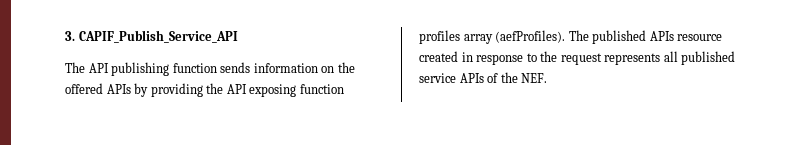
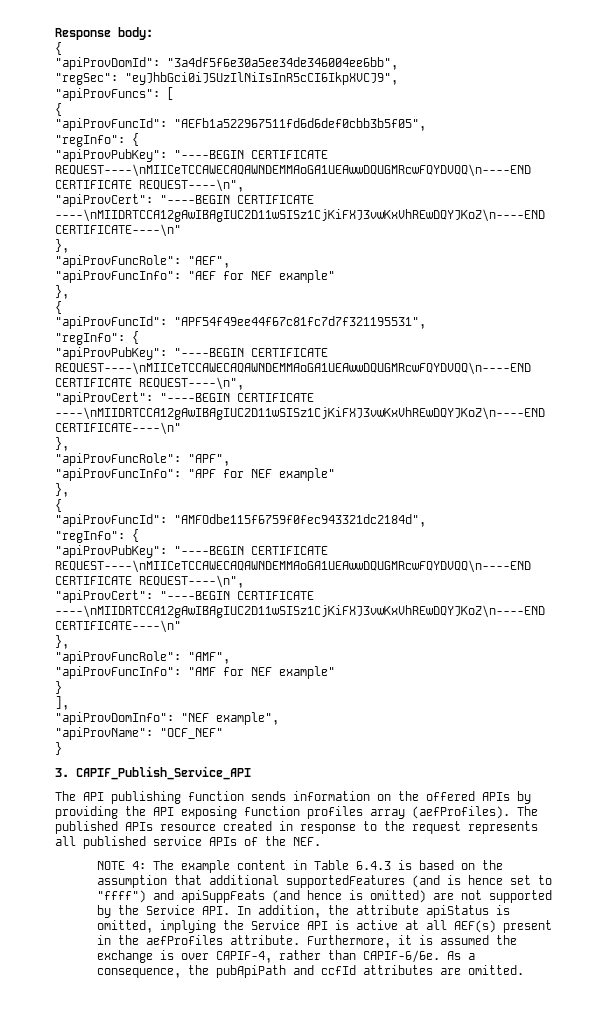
(65, 36) none -> [55,27,153,40] [55,42,62,55] [55,57,398,70] [55,72,398,85] [55,87,174,101] [55,103,62,116] [55,118,426,131] [55,133,139,147] [55,149,328,162] [55,164,531,177] [55,179,244,192] [55,194,314,207] [55,209,545,222] [55,224,181,237] [55,239,69,253] [55,255,230,268] [55,270,335,283] [55,285,69,299] [55,301,62,314] [55,316,426,329] [55,331,139,345] [55,347,328,360] [55,362,531,375] [55,377,244,390] [55,392,314,405] [55,407,545,420] [55,422,181,435] [55,437,69,451] [55,453,230,466] [55,468,335,481] [55,483,69,497] [55,499,62,512] [55,514,426,527] [55,529,139,543] [55,545,328,558] [55,560,531,573] [55,575,244,588] [55,590,314,603] [55,605,545,618] [55,620,181,633] [55,635,69,649] [55,651,230,664] [55,666,335,679] [55,681,62,694] [55,696,69,710] [55,712,279,725] [55,727,223,740] [55,742,62,755] Response body: // { // "apiProvDomId": "3a4df5f6e30a5ee34de346004ee6bb", // "regSec": "eyJhbGci0iJSUzIlNiIsInR5cCI6IkpXVCJ9", // "apiProvFuncs": [ // { // "apiProvFuncId": "AEFb1a522967511fd6d6def0cbb3b5f05", // "regInfo": { // "apiProvPubKey": "----BEGIN CERTIFICATE REQUEST----\nMIICeTCCAWECAQAWNDEMMAoGA1UEAwwDQUGMRcwFQYDVQQ\n----END CERTIFICATE REQUEST----\n", // "apiProvCert": "----BEGIN CERTIFICATE ----\nMIIDRTCCA12gAwIBAgIUC2D11wSISz1CjKiFXJ3vwKxVhREwDQYJKoZ\n----END CERTIFICATE----\n" // }, // "apiProvFuncRole": "AEF", // "apiProvFuncInfo": "AEF for NEF example" // }, // { // "apiProvFuncId": "APF54f49ee44f67c81fc7d7f321195531", // "regInfo": { // "apiProvPubKey": "----BEGIN CERTIFICATE REQUEST----\nMIICeTCCAWECAQAWNDEMMAoGA1UEAwwDQUGMRcwFQYDVQQ\n----END CERTIFICATE REQUEST----\n", // "apiProvCert": "----BEGIN CERTIFICATE ----\nMIIDRTCCA12gAwIBAgIUC2D11wSISz1CjKiFXJ3vwKxVhREwDQYJKoZ\n----END CERTIFICATE----\n" // }, // "apiProvFuncRole": "APF", // "apiProvFuncInfo": "APF for NEF example" // }, // { // "apiProvFuncId": "AMFOdbe115f6759f0fec943321dc2184d", // "regInfo": { // "apiProvPubKey": "----BEGIN CERTIFICATE REQUEST----\nMIICeTCCAWECAQAWNDEMMAoGA1UEAwwDQUGMRcwFQYDVQQ\n----END CERTIFICATE REQUEST----\n", // "apiProvCert": "----BEGIN CERTIFICATE ----\nMIIDRTCCA12gAwIBAgIUC2D11wSISz1CjKiFXJ3vwKxVhREwDQYJKoZ\n----END CERTIFICATE----\n" // }, // "apiProvFuncRole": "AMF", // "apiProvFuncInfo": "AMF for NEF example" // } // ], // "apiProvDomInfo": "NEF example", // "apiProvName": "OCF_NEF" // } //
(548, 78) none -> [96,860,503,873] [96,875,552,888] [96,890,552,903] [96,905,510,918] [96,920,552,933] [96,935,517,948] [96,950,475,963] [96,965,524,978] // NOTE 4: The example content in Table 6.4.3 is based on the assumption that additional supportedFeatures (and is hence set to "ffff") and apiSuppFeats (and hence is omitted) are not supported by the Service API. In addition, the attribute apiStatus is omitted, implying the Service API is active at all AEF(s) present in the aefProfiles attribute. Furthermore, it is assumed the exchange is over CAPIF-4, rather than CAPIF-6/6e. As a consequence, the pubApiPath and ccfId attributes are omitted.

